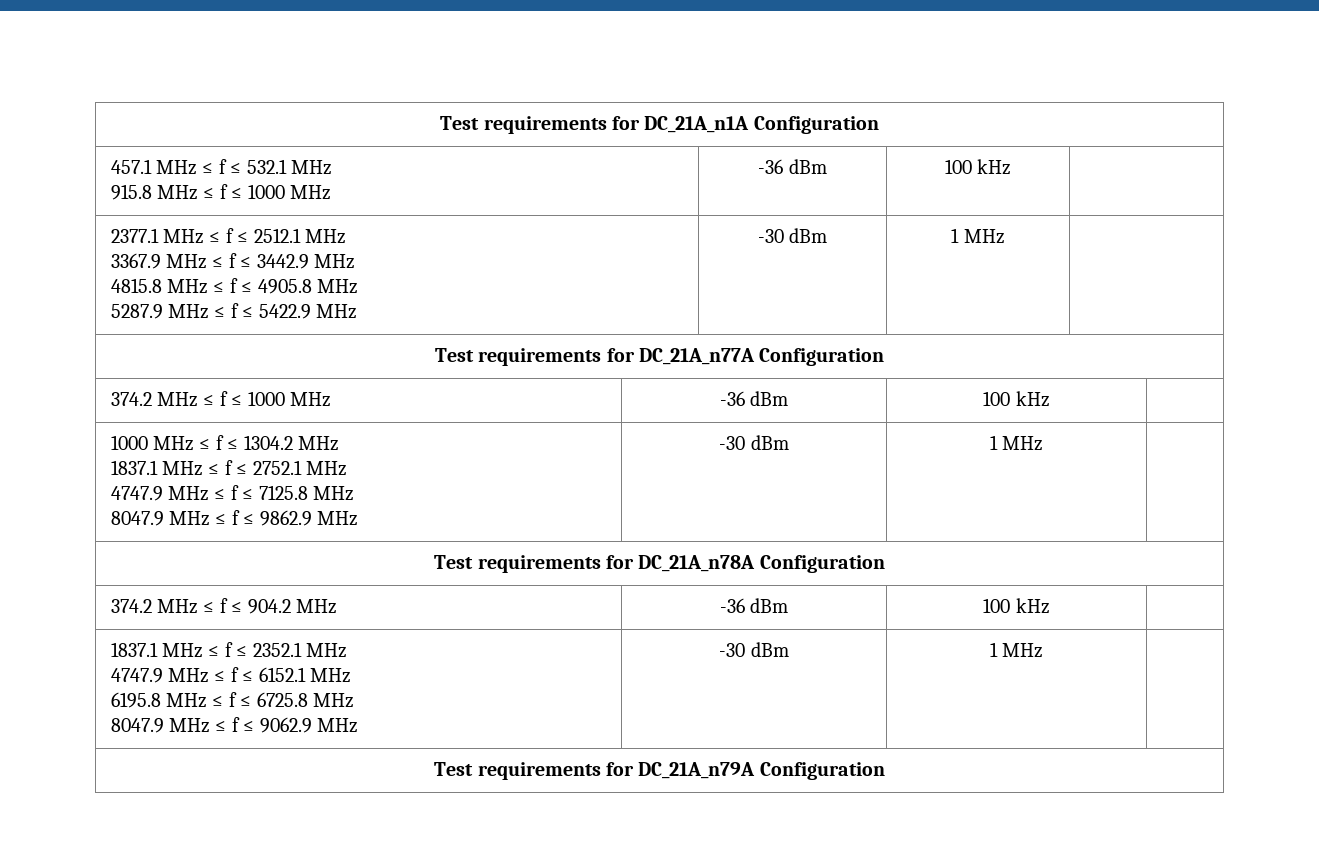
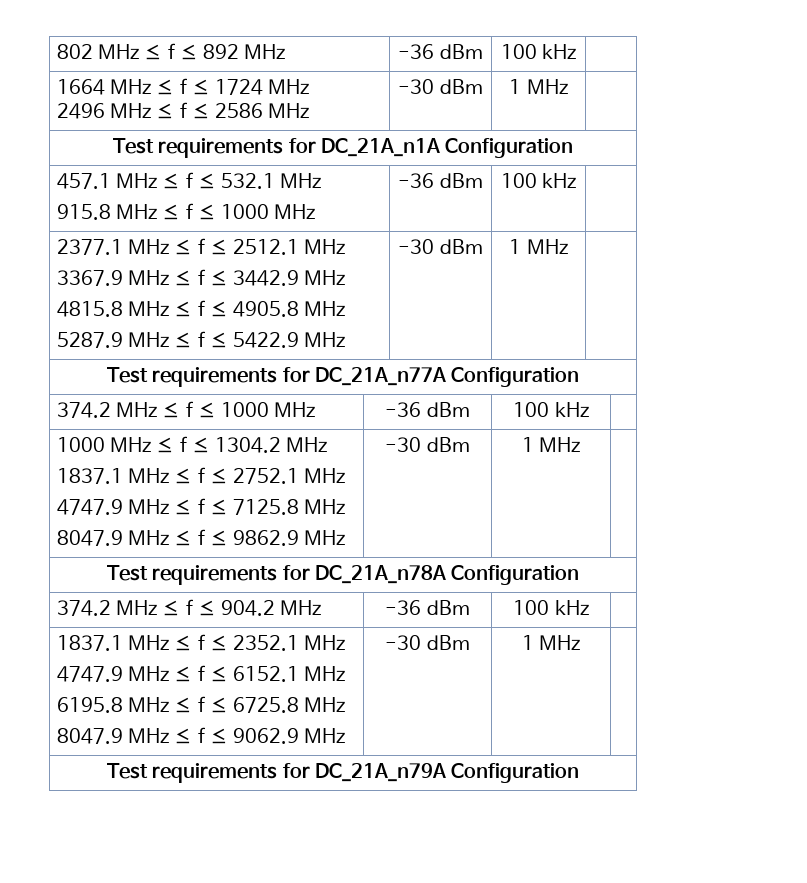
(440, 123) none -> [56,43,286,60] [398,44,483,59] [500,44,577,59] [56,78,310,95] [56,102,310,119] [398,79,483,94] [509,79,568,94] 802 MHz ≤ f ≤ 892 MHz | -36 dBm | 100 kHz | // 1664 MHz ≤ f ≤ 1724 MHz // 2496 MHz ≤ f ≤ 2586 MHz | -30 dBm | 1 MHz | //

